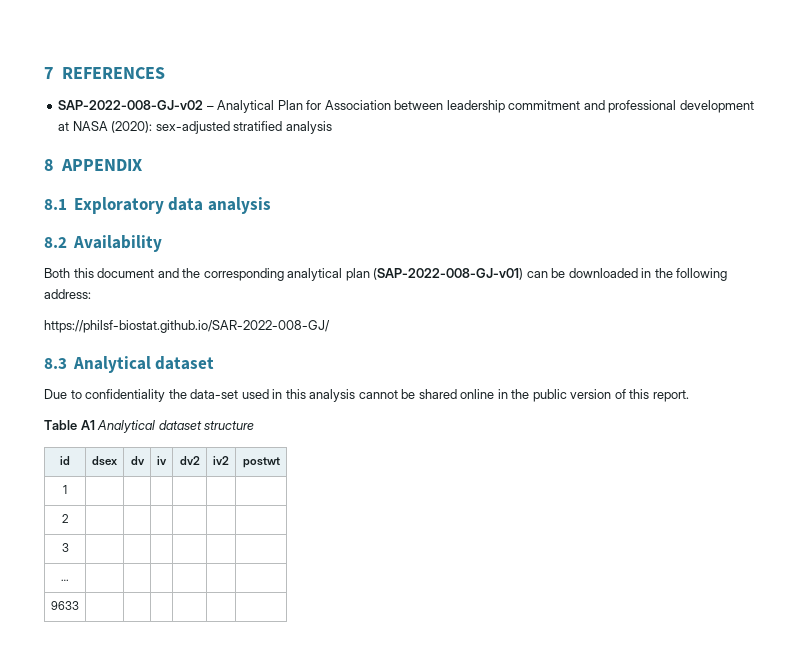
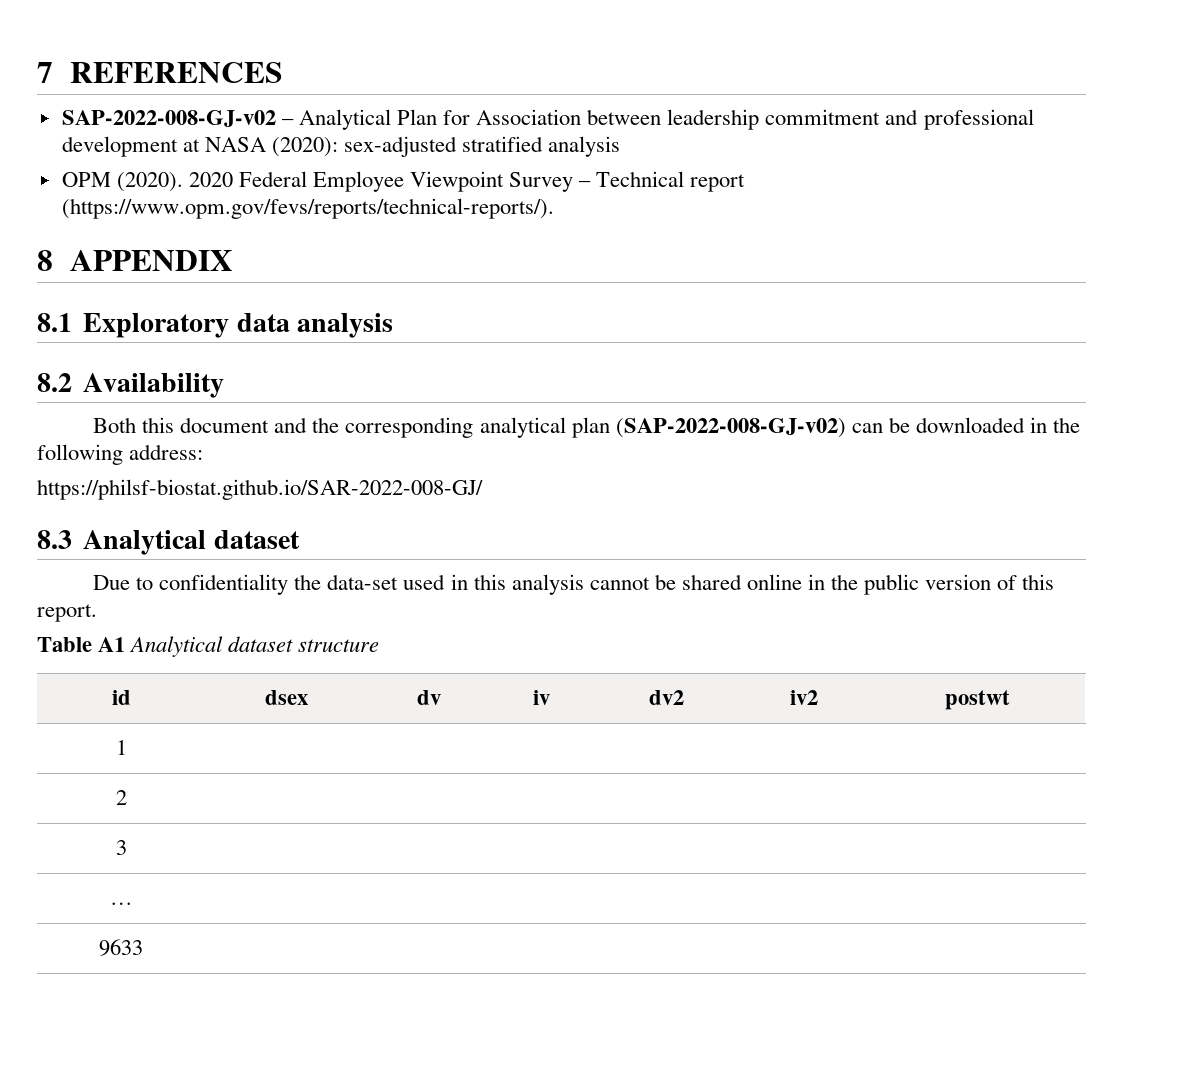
(332, 127) none -> [61,171,746,192] [61,198,554,219] // OPM (2020). 2020 Federal Employee Viewpoint Survey – Technical report (https://www.opm.gov/fevs/reports/technical-reports/).
[373,268,524,280] (SAP-2022-008-GJ-v01) -> [615,418,846,438] (SAP-2022-008-GJ-v02)

